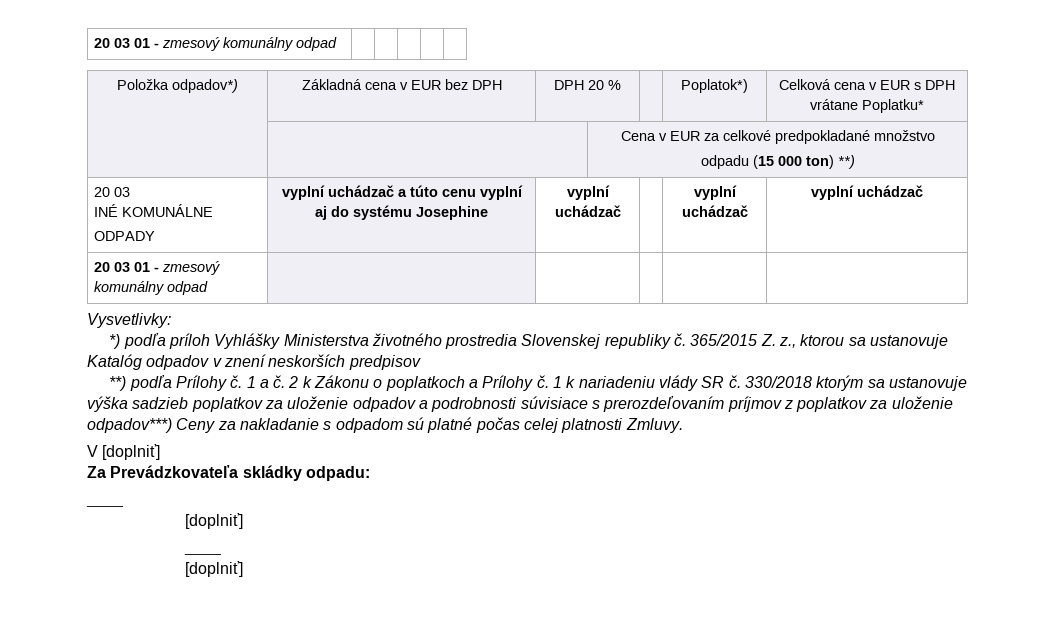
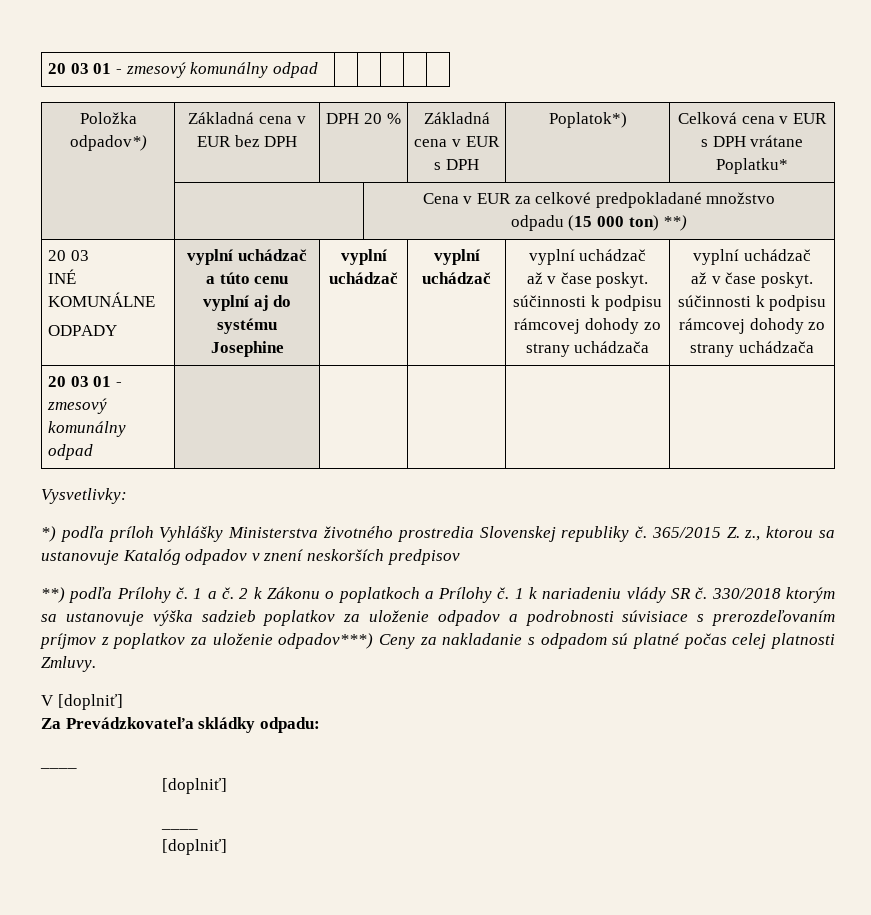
(621, 85) none -> [423,112,490,124] [414,136,500,147] [434,159,479,170] Základná cena v EUR s DPH
[693,185,737,200] [681,205,748,217] [811,185,923,200] | vyplní uchádzač | vyplní uchádzač -> [433,249,480,265] [422,272,491,284] [528,249,647,265] [526,272,649,288] [513,295,662,311] [514,318,661,334] [525,341,650,357] [693,249,811,265] [691,272,813,288] [677,295,827,311] [678,318,826,334] [690,341,814,357] vyplní uchádzač | vyplní uchádzač // až v čase poskyt. súčinnosti k podpisu rámcovej dohody zo strany uchádzača | vyplní uchádzač // až v čase poskyt. súčinnosti k podpisu rámcovej dohody zo strany uchádzača

